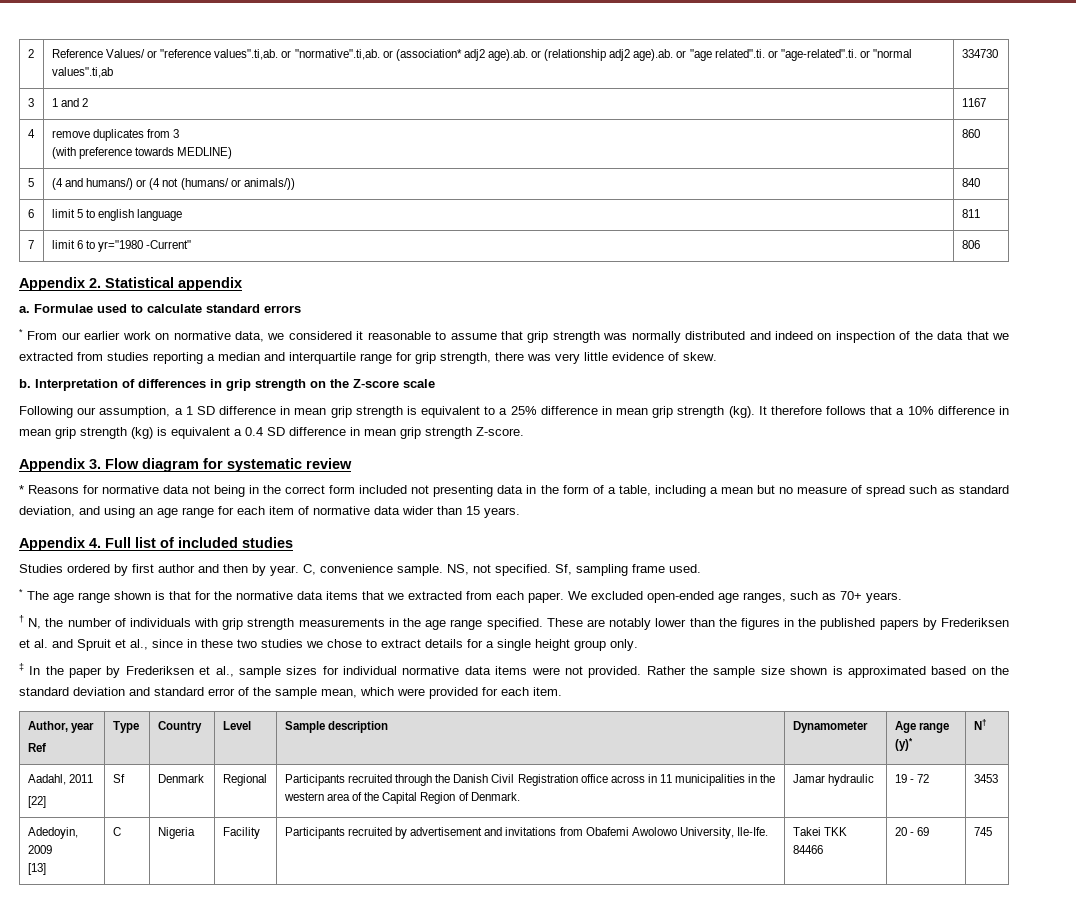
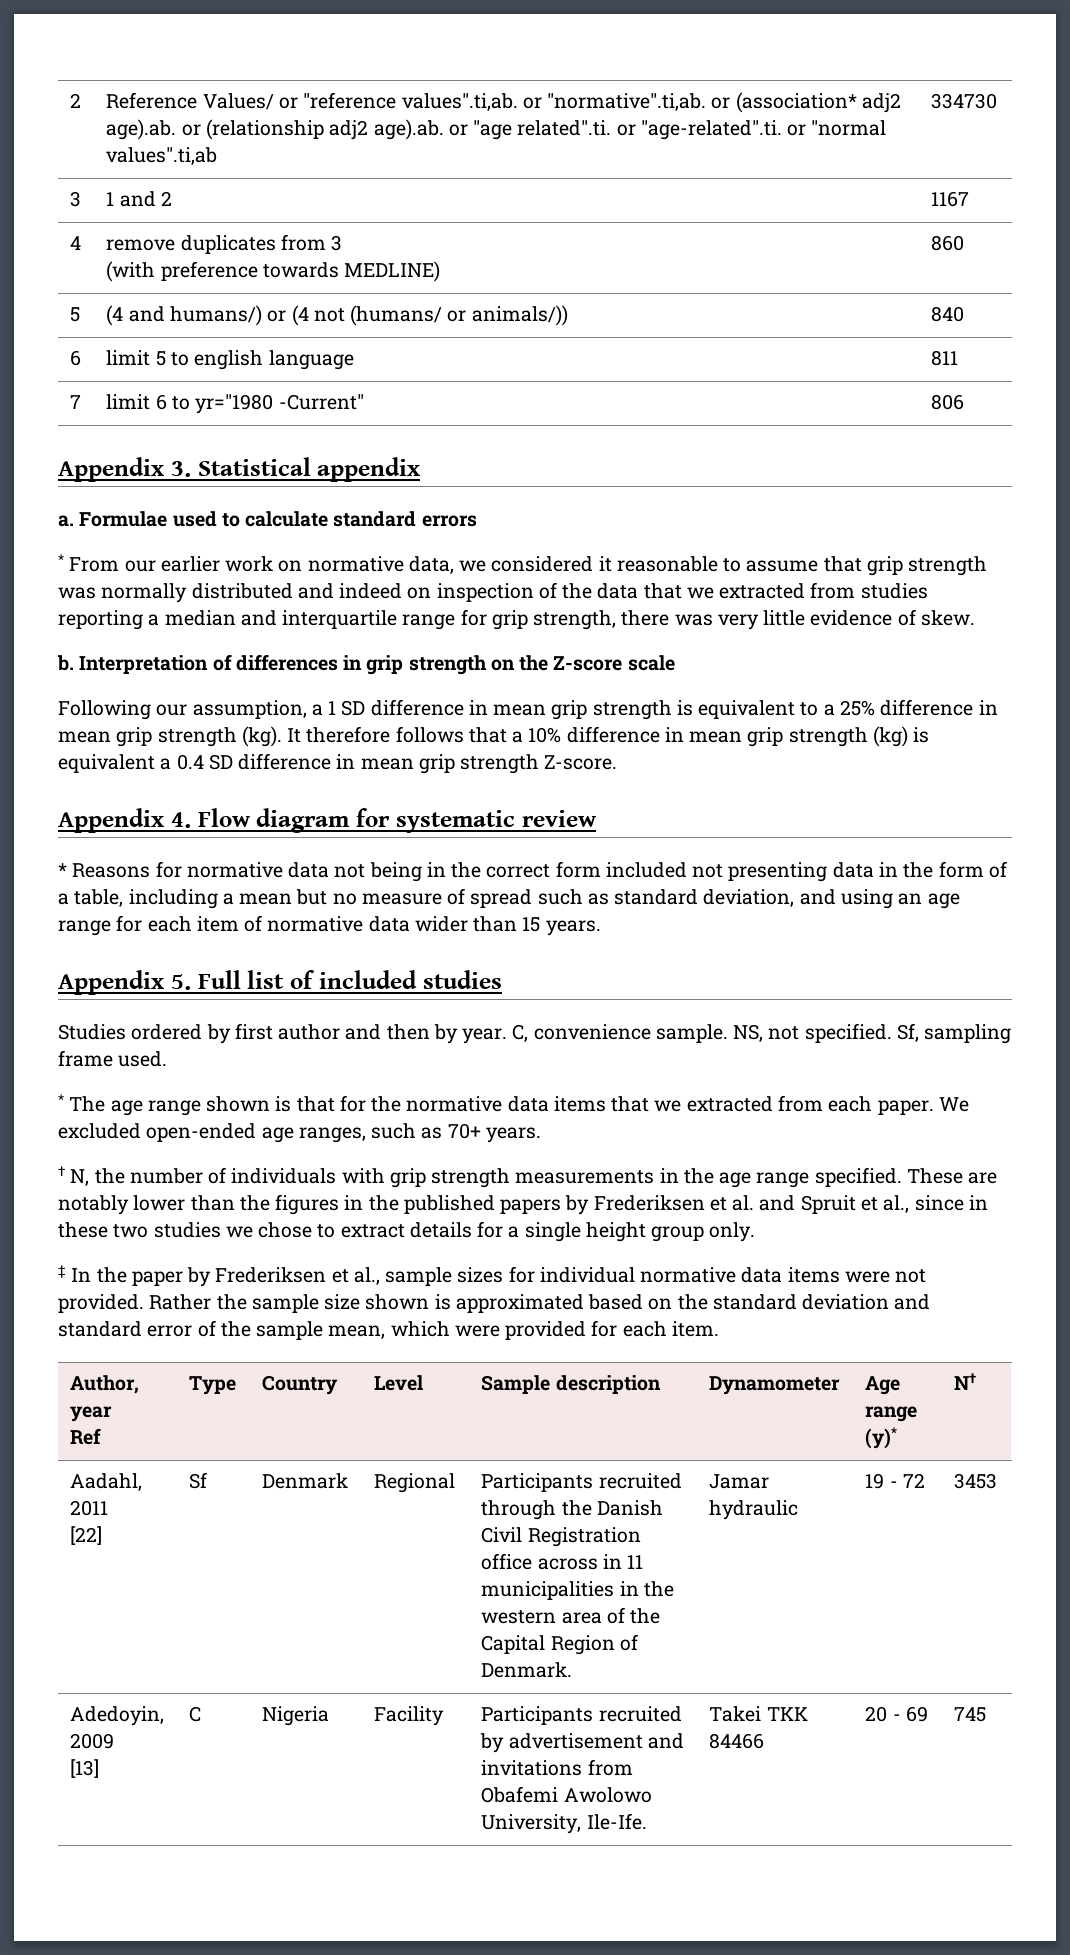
[89,278,101,288] 2. -> [170,461,191,477] 3.
[89,459,101,469] 3. -> [170,812,191,828] 4.
[89,538,101,548] 4. -> [170,974,191,990] 5.

